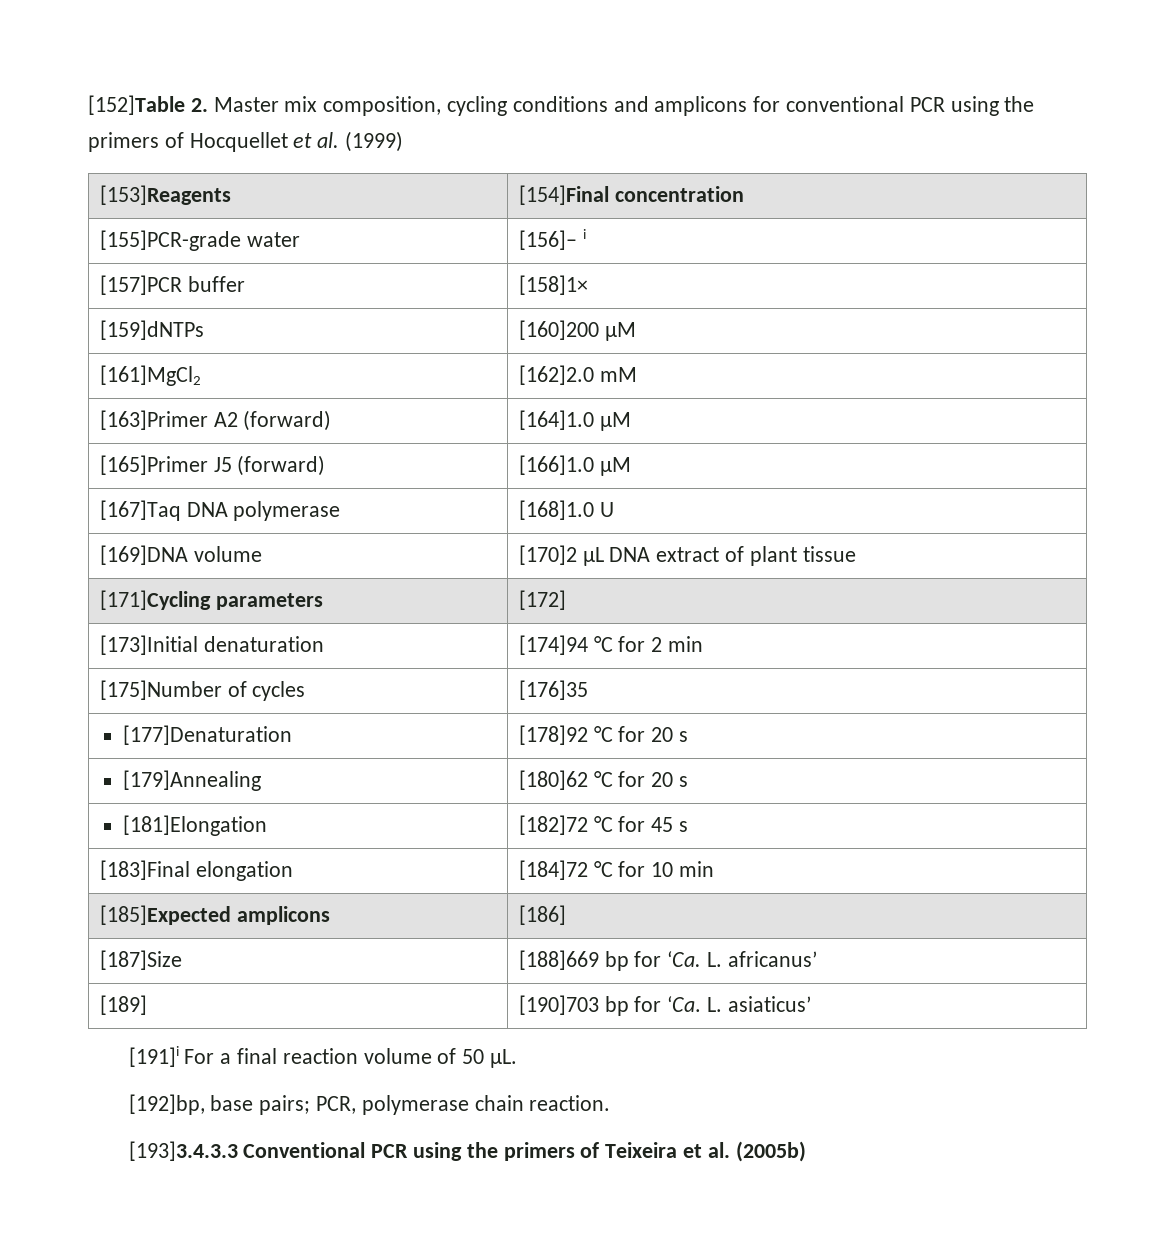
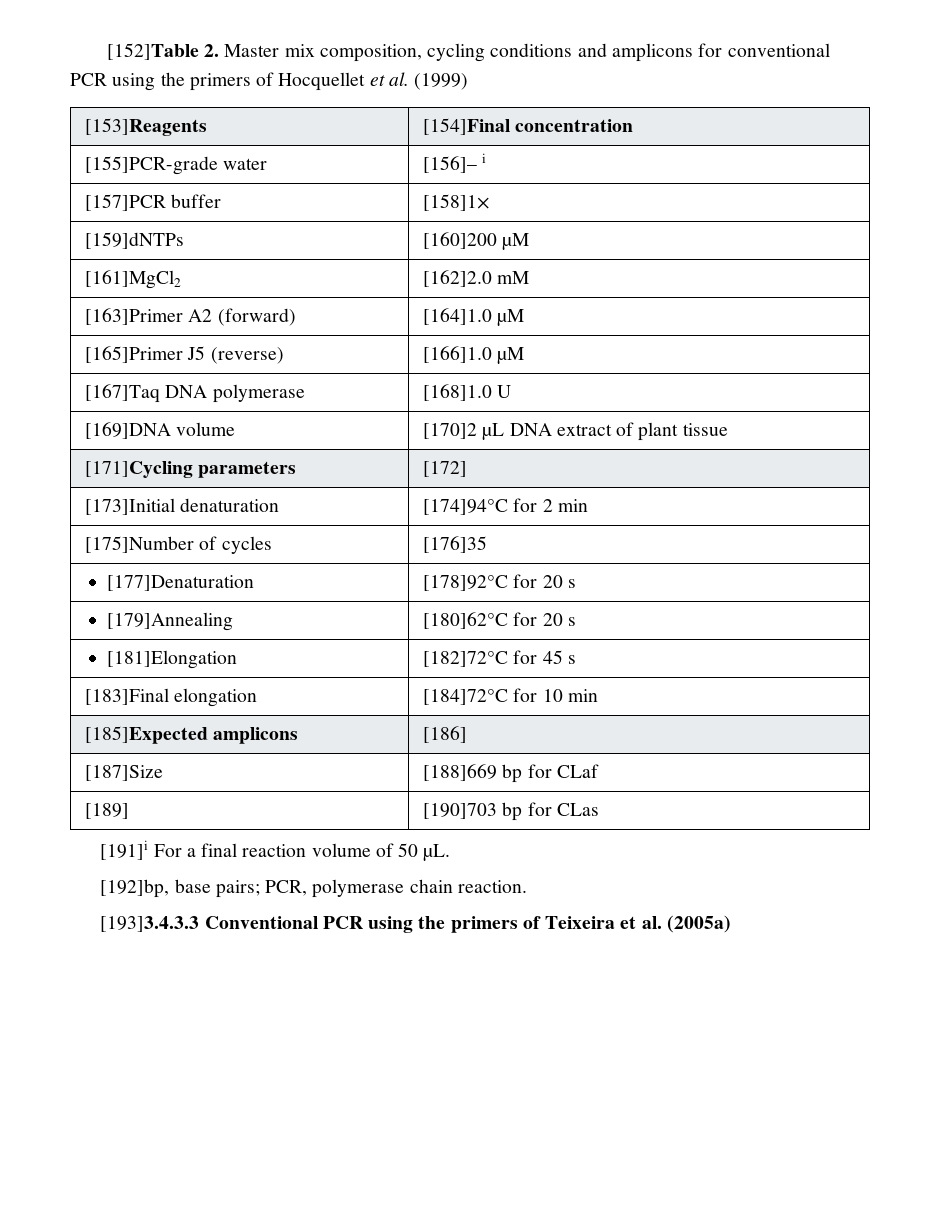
[237,455,326,476] (forward) -> [210,347,284,364] (reverse)
[518,635,613,655] [174]94 °C -> [423,499,509,515] [174]94°C
[518,725,613,745] [178]92 °C -> [423,575,509,591] [178]92°C
[518,770,613,790] [180]62 °C -> [423,612,509,629] [180]62°C
[518,815,613,835] [182]72 °C -> [423,651,509,667] [182]72°C
[518,860,613,880] [184]72 °C -> [423,689,509,705] [184]72°C
[667,951,817,967] ‘Ca. L. africanus’ -> [556,764,599,778] CLaf
[667,996,811,1012] ‘Ca. L. asiaticus’ -> [556,803,599,816] CLas
[735,1141,806,1162] (2005b) -> [666,915,731,933] (2005a)

